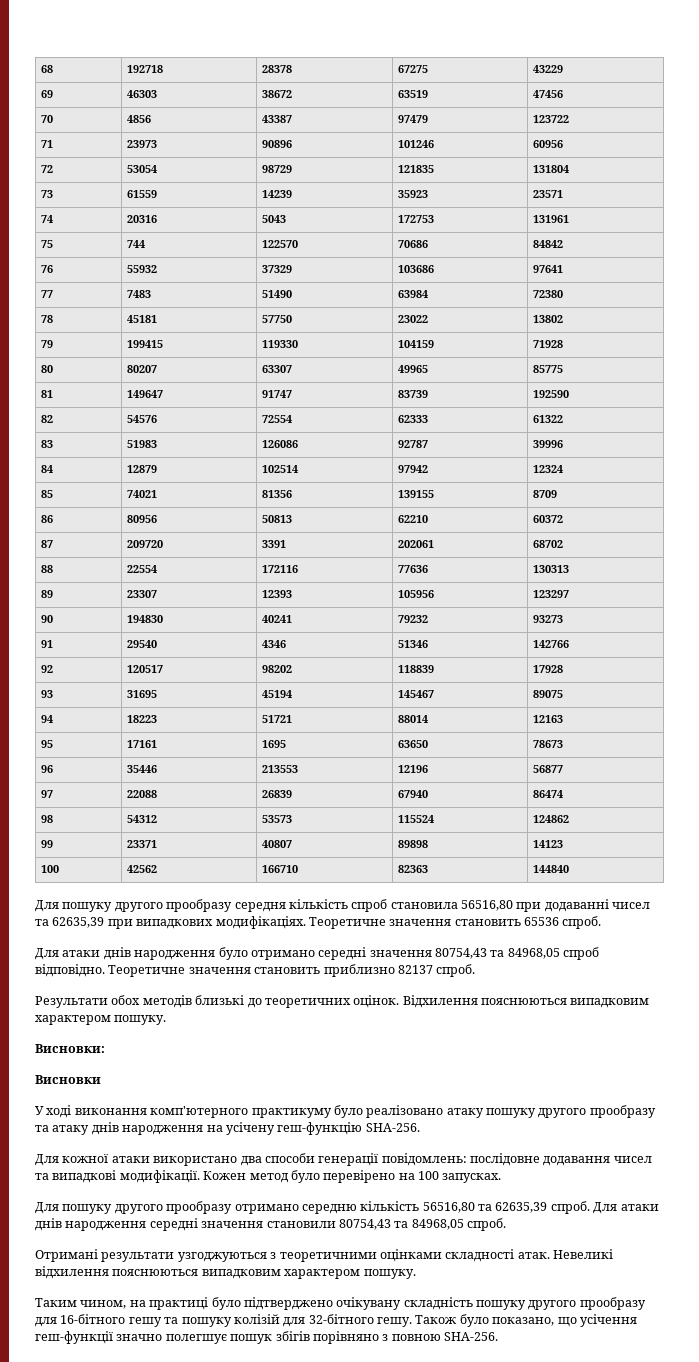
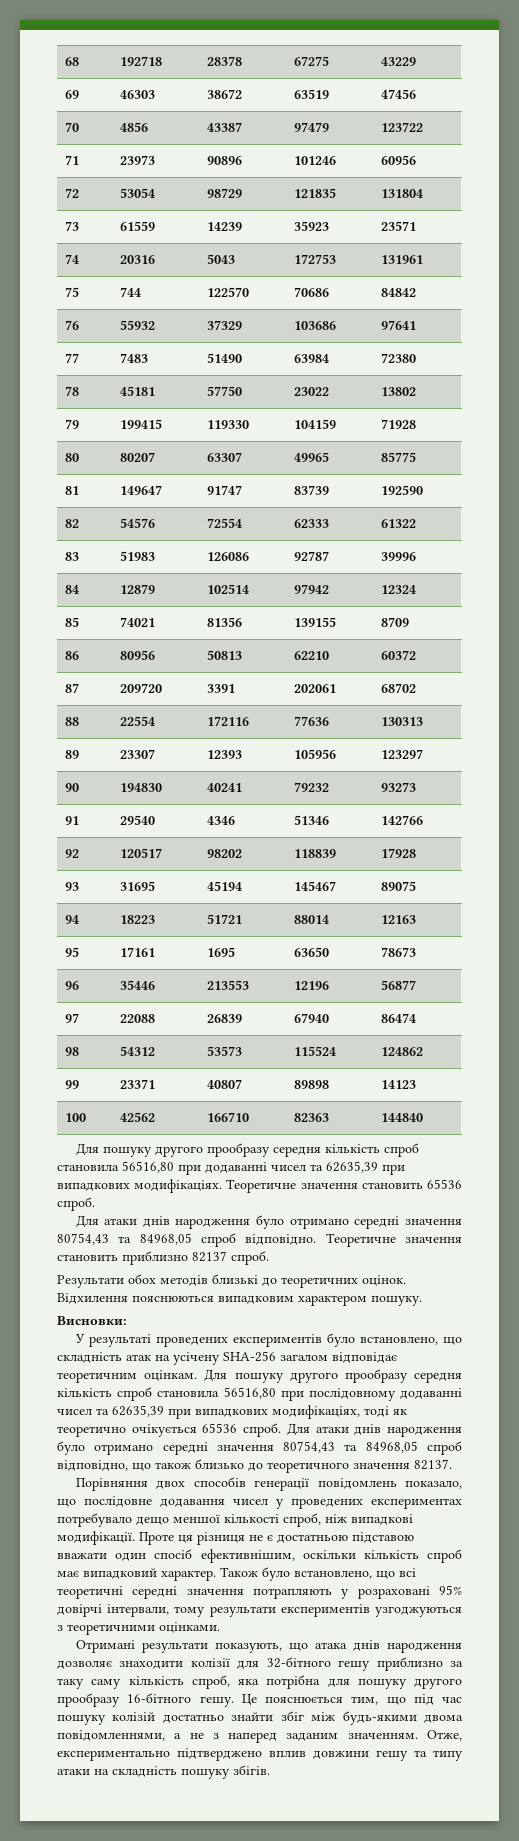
[35,1075,101,1084] // Висновки -> (127, 1320) none
[46,1105,656,1118] [35,1122,420,1135] [35,1153,652,1166] [35,1170,502,1183] [35,1201,548,1214] ході виконання комп'ютерного практикуму було реалізовано атаку пошуку другого прообразу та атаку днів народження на усічену геш-функцію SHA-256. // Для кожної атаки використано два способи генерації повідомлень: послідовне додавання чисел та випадкові модифікації. Кожен метод було перевірено на 100 запусках. // Для пошуку другого прообразу отримано середню кількість 56516,80 та 62635,39 -> [88,1333,462,1347] [57,1351,397,1365] [57,1369,462,1383] [57,1387,462,1401] [57,1405,407,1419] [57,1423,238,1437] результаті проведених експериментів було встановлено, що складність атак на усічену SHA-256 загалом відповідає теоретичним оцінкам. Для пошуку другого прообразу середня кількість спроб становила 56516,80 при послідовному додаванні чисел та 62635,39 при випадкових модифікаціях, тоді як теоретично очікується 65536
[149,1218,506,1231] [35,1249,613,1262] [35,1266,416,1279] [35,1297,646,1310] [35,1314,637,1327] [35,1331,498,1344] середні значення становили 80754,43 та 84968,05 спроб. // Отримані результати узгоджуються з теоретичними оцінками складності атак. Невеликі відхилення пояснюються випадковим характером пошуку. // Таким чином, на практиці було підтверджено очікувану складність пошуку другого прообразу для 16-бітного гешу та пошуку колізій для 32-бітного гешу. Також було показано, що усічення геш-функції значно полегшує пошук збігів порівняно з повною SHA-256. -> [57,1441,462,1455] [57,1459,452,1473] [75,1477,463,1491] [57,1496,462,1509] [57,1513,413,1527] [57,1531,414,1545] [57,1549,462,1563] [57,1567,416,1581] [57,1585,462,1599] [57,1604,462,1617] [57,1622,220,1635] [75,1640,462,1653] [57,1657,463,1671] [57,1675,462,1689] [57,1693,462,1707] [57,1711,463,1725] [57,1730,462,1743] [57,1748,463,1761] [57,1765,270,1779] було отримано середні значення 80754,43 та 84968,05 спроб відповідно, що також близько до теоретичного значення 82137. // Порівняння двох способів генерації повідомлень показало, що послідовне додавання чисел у проведених експериментах потребувало дещо меншої кількості спроб, ніж випадкові модифікації. Проте ця різниця не є достатньою підставою вважати один спосіб ефективнішим, оскільки кількість спроб має випадковий характер. Також було встановлено, що всі теоретичні середні значення потрапляють у розраховані 95% довірчі інтервали, тому результати експериментів узгоджуються з теоретичними оцінками. // Отримані результати показують, що атака днів народження дозволяє знаходити колізії для 32-бітного гешу приблизно за таку саму кількість спроб, яка потрібна для пошуку другого прообразу 16-бітного гешу. Це пояснюється тим, що під час пошуку колізій достатньо знайти збіг між будь-якими двома повідомленнями, а не з наперед заданим значенням. Отже, експериментально підтверджено вплив довжини гешу та типу атаки на складність пошуку збігів.

